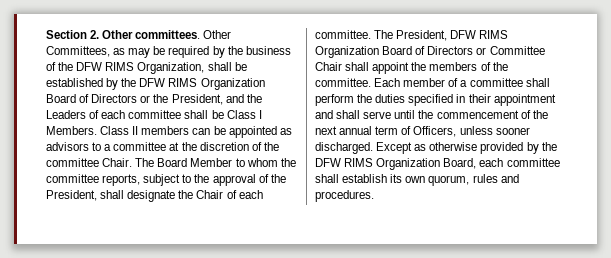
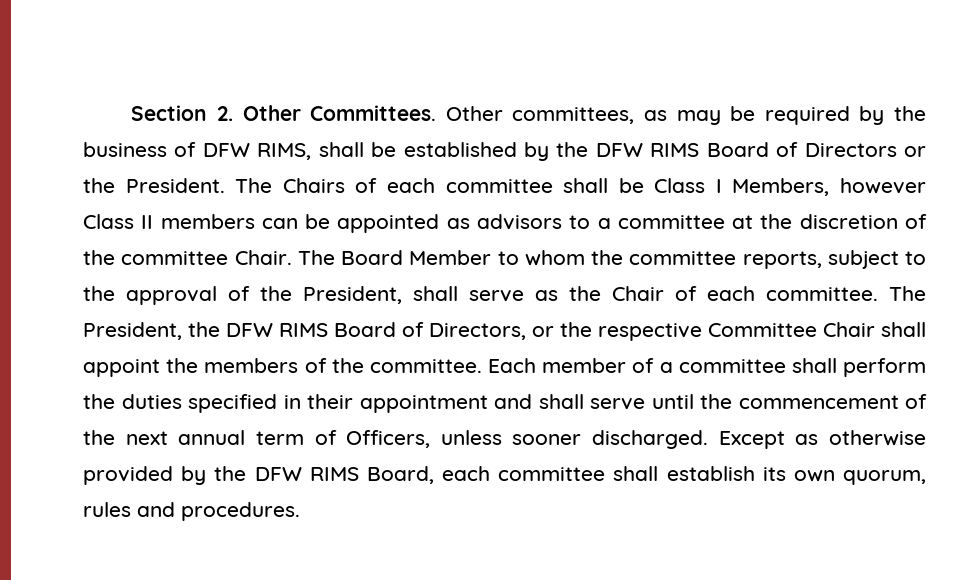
[135,30,232,39] [46,46,110,57] committees. Other Committees, -> [310,105,635,124] Committees. Other committees,
[58,62,205,74] the DFW RIMS Organization, -> [202,143,312,160] DFW RIMS,
[200,78,265,90] Organization -> (700, 150) none
[171,94,262,105] [46,110,86,119] President, and the Leaders -> [125,178,345,193] President. The Chairs
[46,126,97,135] Members. -> [732,178,927,196] Members, however
[127,190,176,202] designate -> [469,290,558,302] serve as
[450,30,509,39] [315,46,487,58] DFW RIMS Organization Board of Directors or -> [188,322,702,341] the DFW RIMS Board of Directors, or the respective
[376,158,441,170] Organization -> (359, 474) none

